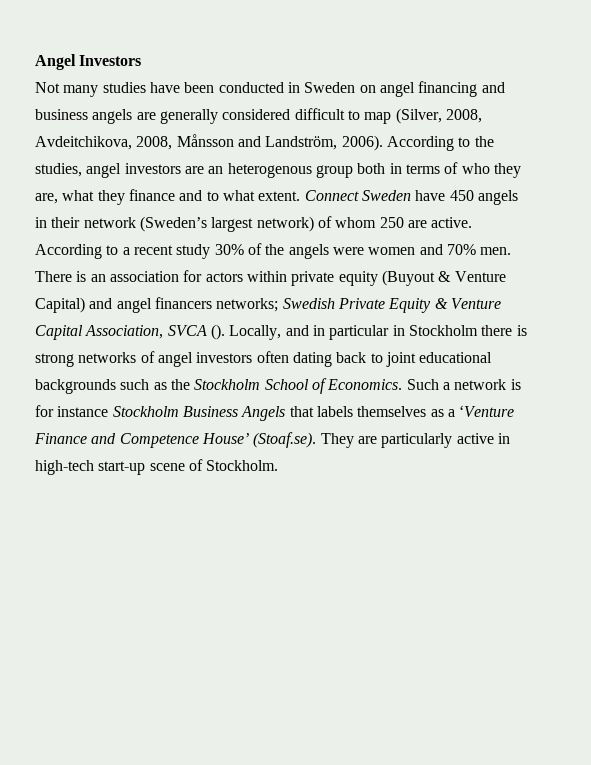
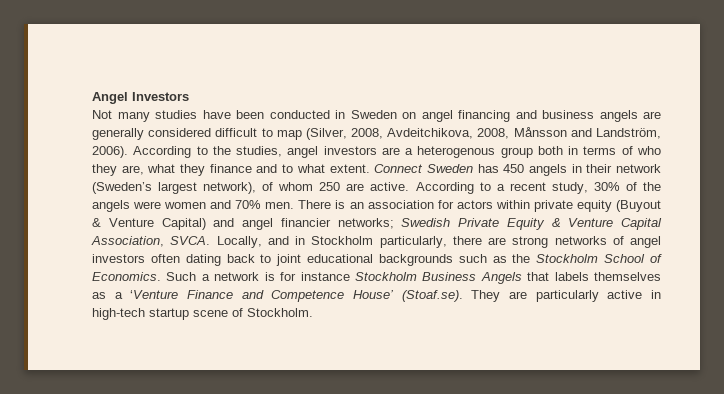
[208,166,224,174] an -> [405,148,414,155] a
[415,190,446,201] have -> [477,164,499,173] has
[256,216,314,232] network) -> [203,182,257,194] network),
[176,244,211,259] study -> [551,182,588,194] study,
[154,297,212,309] financers -> [280,218,331,227] financier
[167,324,225,340] SVCA (). -> [170,236,211,245] SVCA.
[329,325,527,340] particular in Stockholm there is -> [311,236,506,248] Stockholm particularly, there are
[98,461,146,475] start-up -> [149,308,189,320] startup

